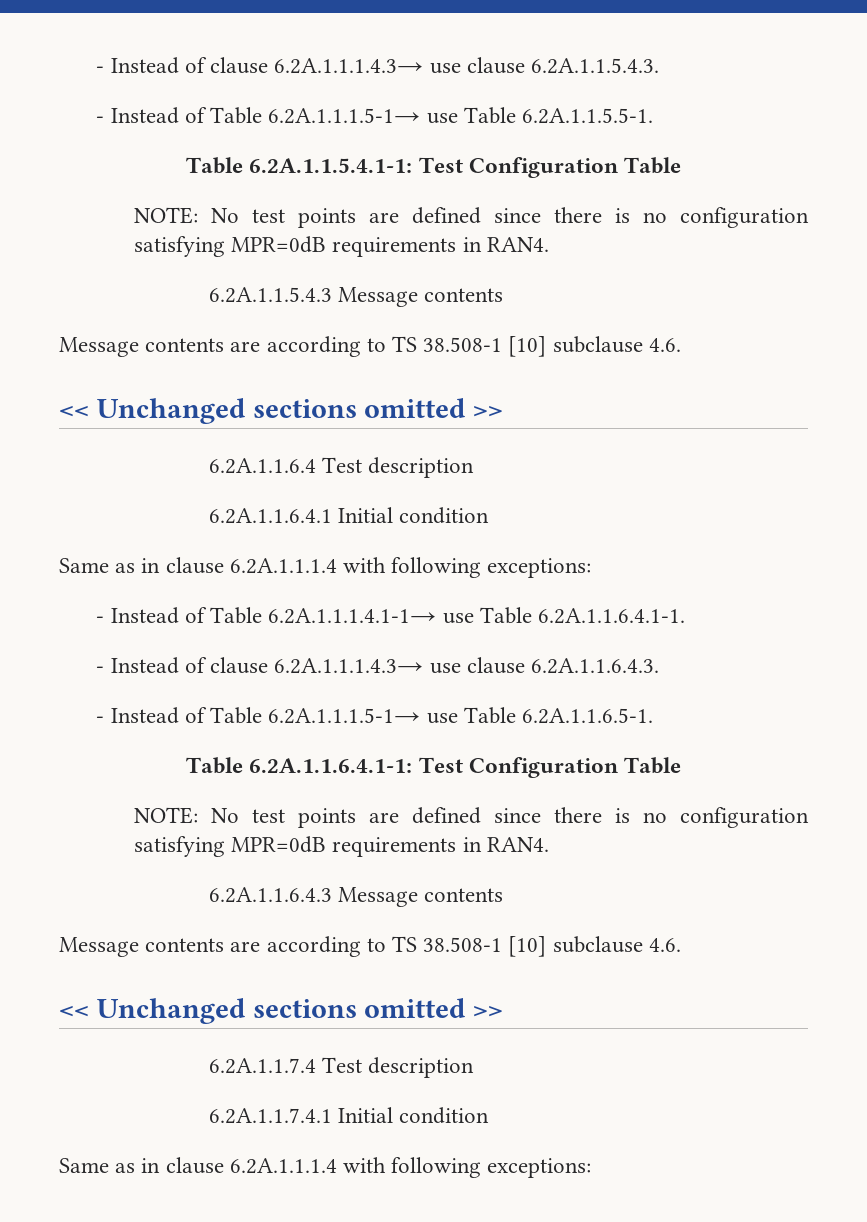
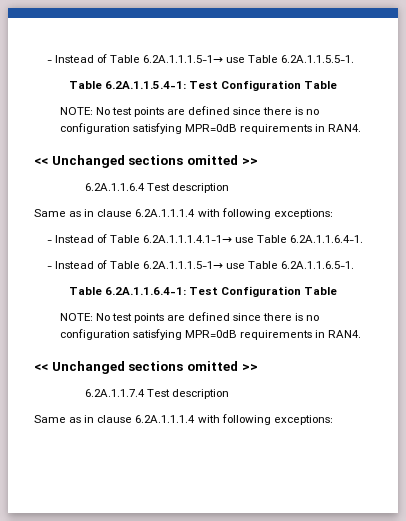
[96,57,659,74] [96,107,207,124] - Instead of clause 6.2A.1.1.1.4.3→ use clause 6.2A.1.1.5.4.3. // - Instead of -> [46,54,107,63] - Instead of
[249,158,413,173] 6.2A.1.1.5.4.1-1: -> [104,81,186,89] 6.2A.1.1.5.4-1:
[208,287,504,307] [59,336,681,357] // 6.2A.1.1.5.4.3 Message contents // Message contents are according to TS 38.508-1 [10] subclause 4.6. -> (362, 128) none
[208,507,490,524] // 6.2A.1.1.6.4.1 Initial condition -> (230, 188) none
[537,608,685,624] [96,657,659,674] 6.2A.1.1.6.4.1-1. // - Instead of clause 6.2A.1.1.1.4.3→ use clause 6.2A.1.1.6.4.3. -> [290,235,364,243] 6.2A.1.1.6.4-1.
[249,758,413,773] 6.2A.1.1.6.4.1-1: -> [104,287,186,295] 6.2A.1.1.6.4-1:
[208,887,504,907] [59,936,681,957] // 6.2A.1.1.6.4.3 Message contents // Message contents are according to TS 38.508-1 [10] subclause 4.6. -> (362, 334) none
[208,1107,490,1124] // 6.2A.1.1.7.4.1 Initial condition -> (230, 394) none

